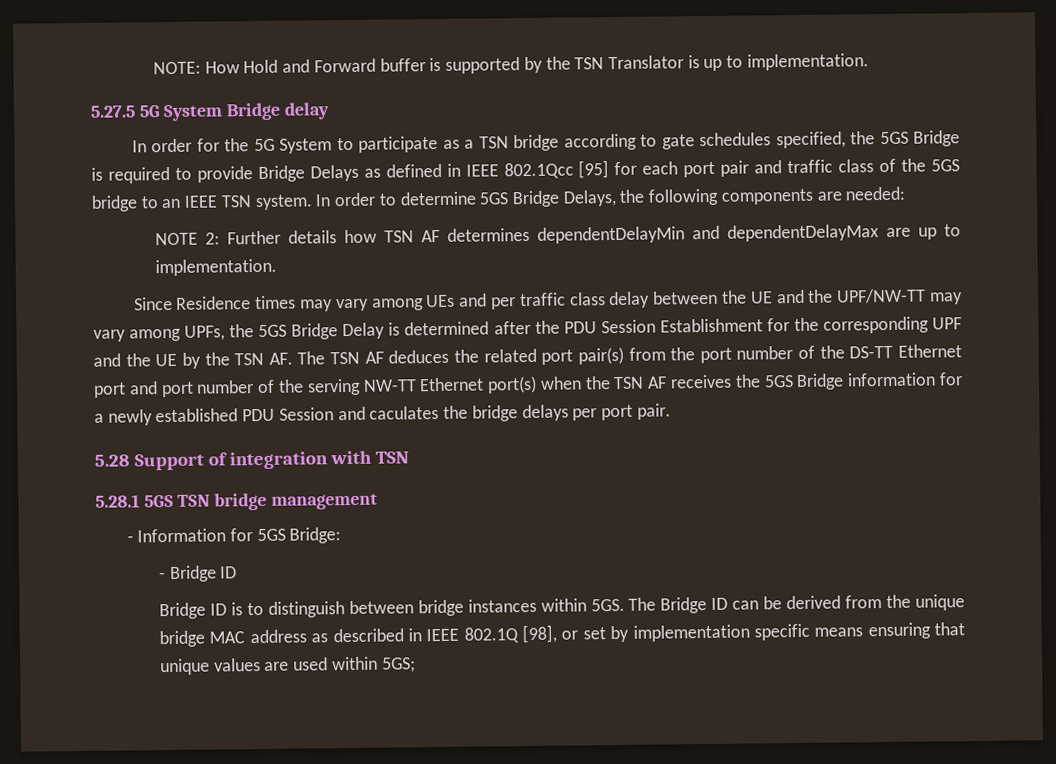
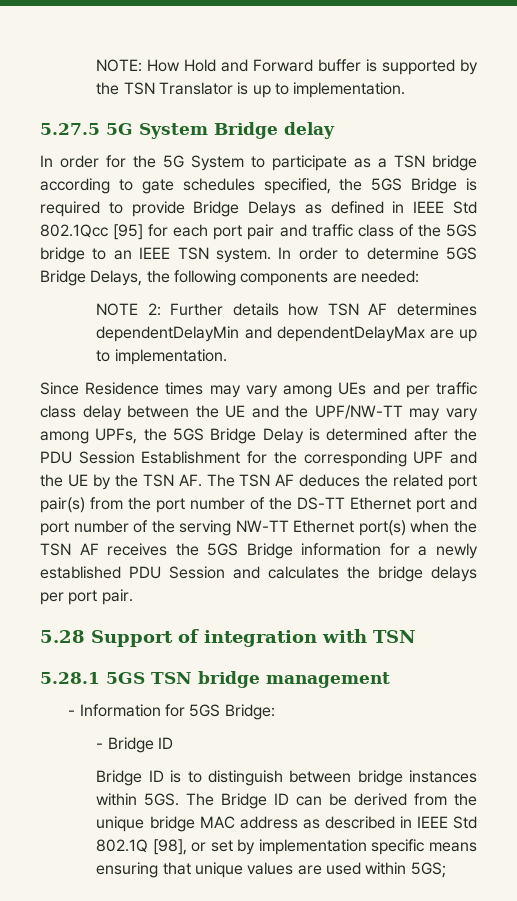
(499, 170) none -> [452,201,477,214] Std
[369,405,440,420] caculates -> [268,566,339,579] calculates
(460, 635) none -> [452,816,477,829] Std

